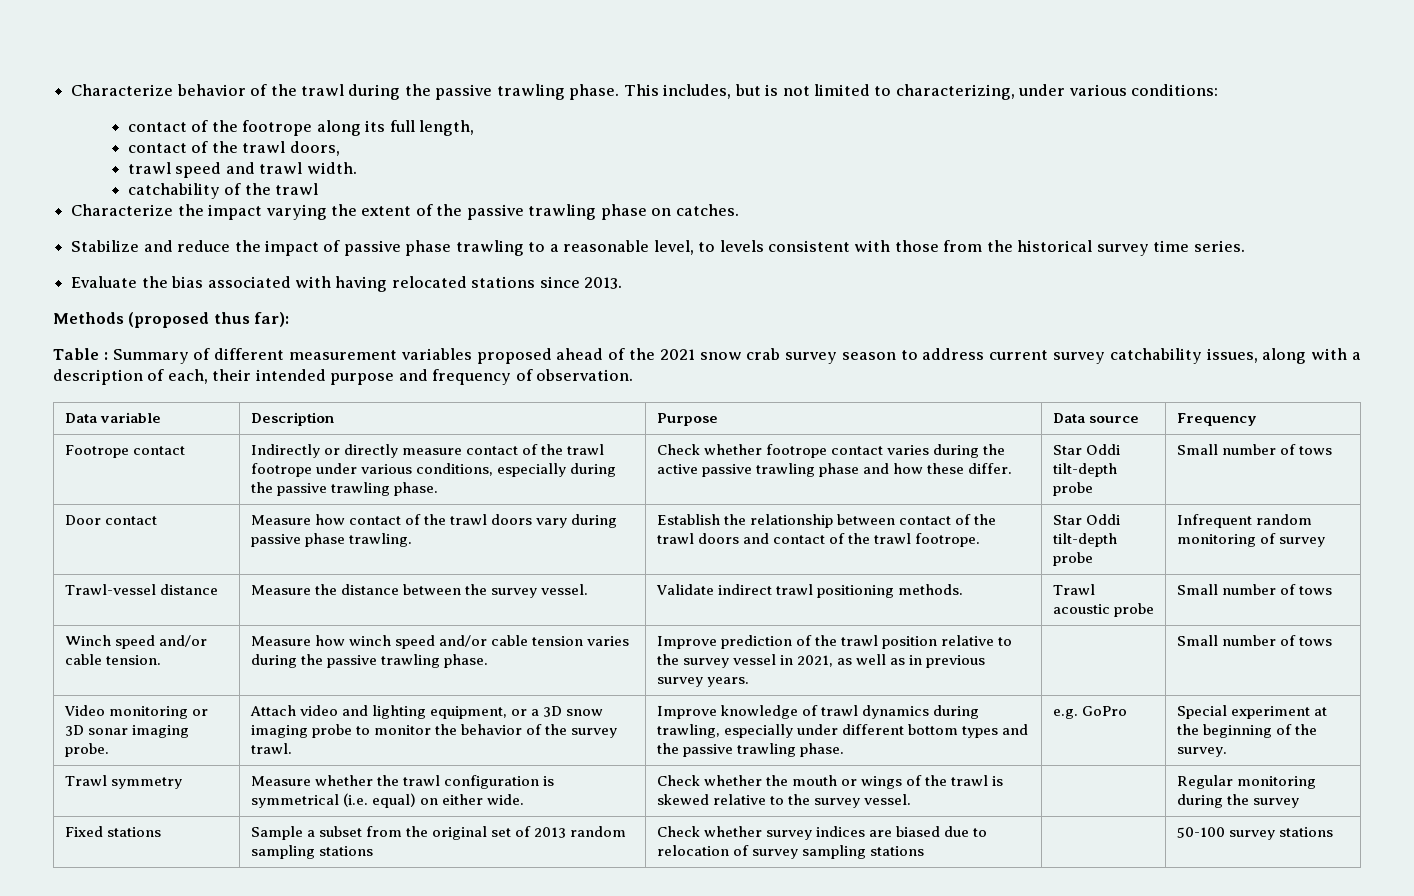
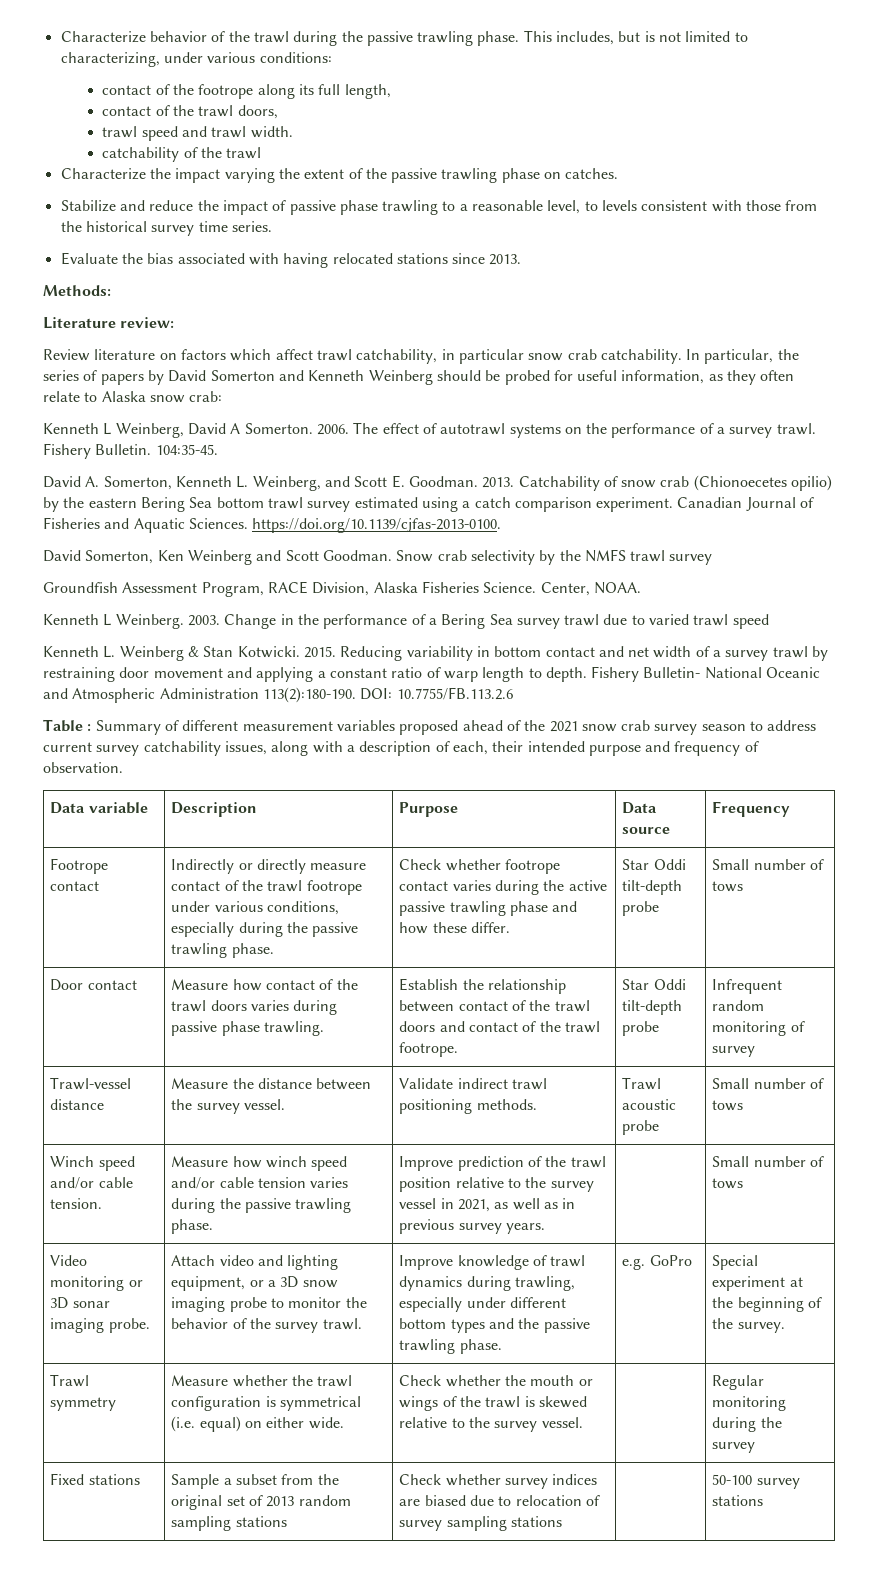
[53,312,290,328] Methods (proposed thus far): -> [43,285,111,296] [43,317,175,329] [43,349,799,364] [43,370,795,385] [43,391,223,403] [43,422,816,438] [43,443,218,459] [43,475,833,491] [43,497,815,512] [43,517,502,533] [43,549,713,565] [43,581,641,597] [43,614,769,629] [43,646,829,661] [43,666,821,682] [43,687,513,703] Methods: // Literature review: // Review literature on factors which affect trawl catchability, in particular snow crab catchability. In particular, the series of papers by David Somerton and Kenneth Weinberg should be probed for useful information, as they often relate to Alaska snow crab: // Kenneth L Weinberg, David A Somerton. 2006. The effect of autotrawl systems on the performance of a survey trawl. Fishery Bulletin. 104:35-45. // David A. Somerton, Kenneth L. Weinberg, and Scott E. Goodman. 2013. Catchability of snow crab (Chionoecetes opilio) by the eastern Bering Sea bottom trawl survey estimated using a catch comparison experiment. Canadian Journal of Fisheries and Aquatic Sciences. https://doi.org/10.1139/cjfas-2013-0100. // David Somerton, Ken Weinberg and Scott Goodman. Snow crab selectivity by the NMFS trawl survey // Groundfish Assessment Program, RACE Division, Alaska Fisheries Science. Center, NOAA. // Kenneth L Weinberg. 2003. Change in the performance of a Bering Sea survey trawl due to varied trawl speed // Kenneth L. Weinberg & Stan Kotwicki. 2015. Reducing variability in bottom contact and net width of a survey trawl by restraining door movement and applying a constant ratio of warp length to depth. Fishery Bulletin- National Oceanic and Atmospheric Administration 113(2):180-190. DOI: 10.7755/FB.113.2.6
[536,518,568,528] vary -> [251,1000,290,1011] varies

